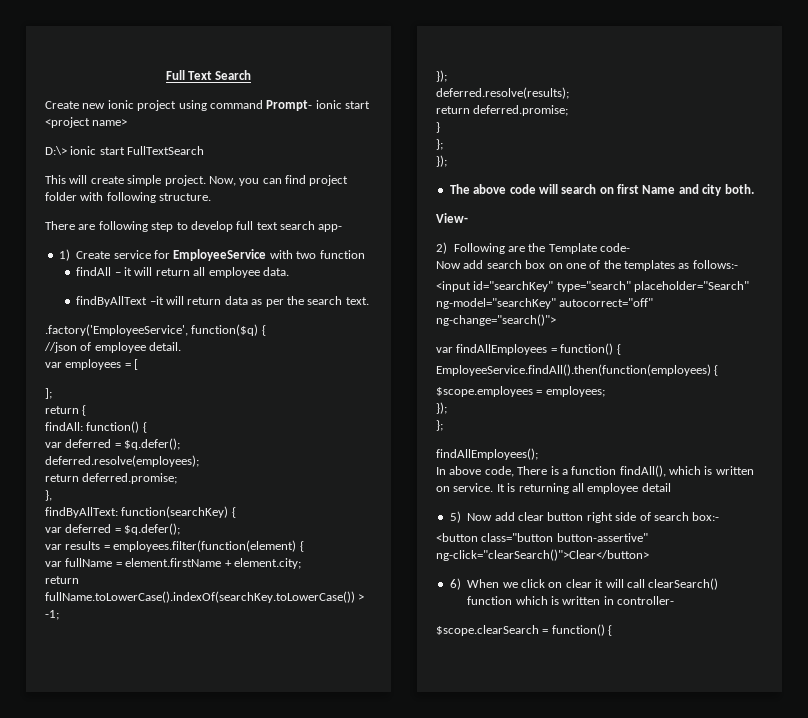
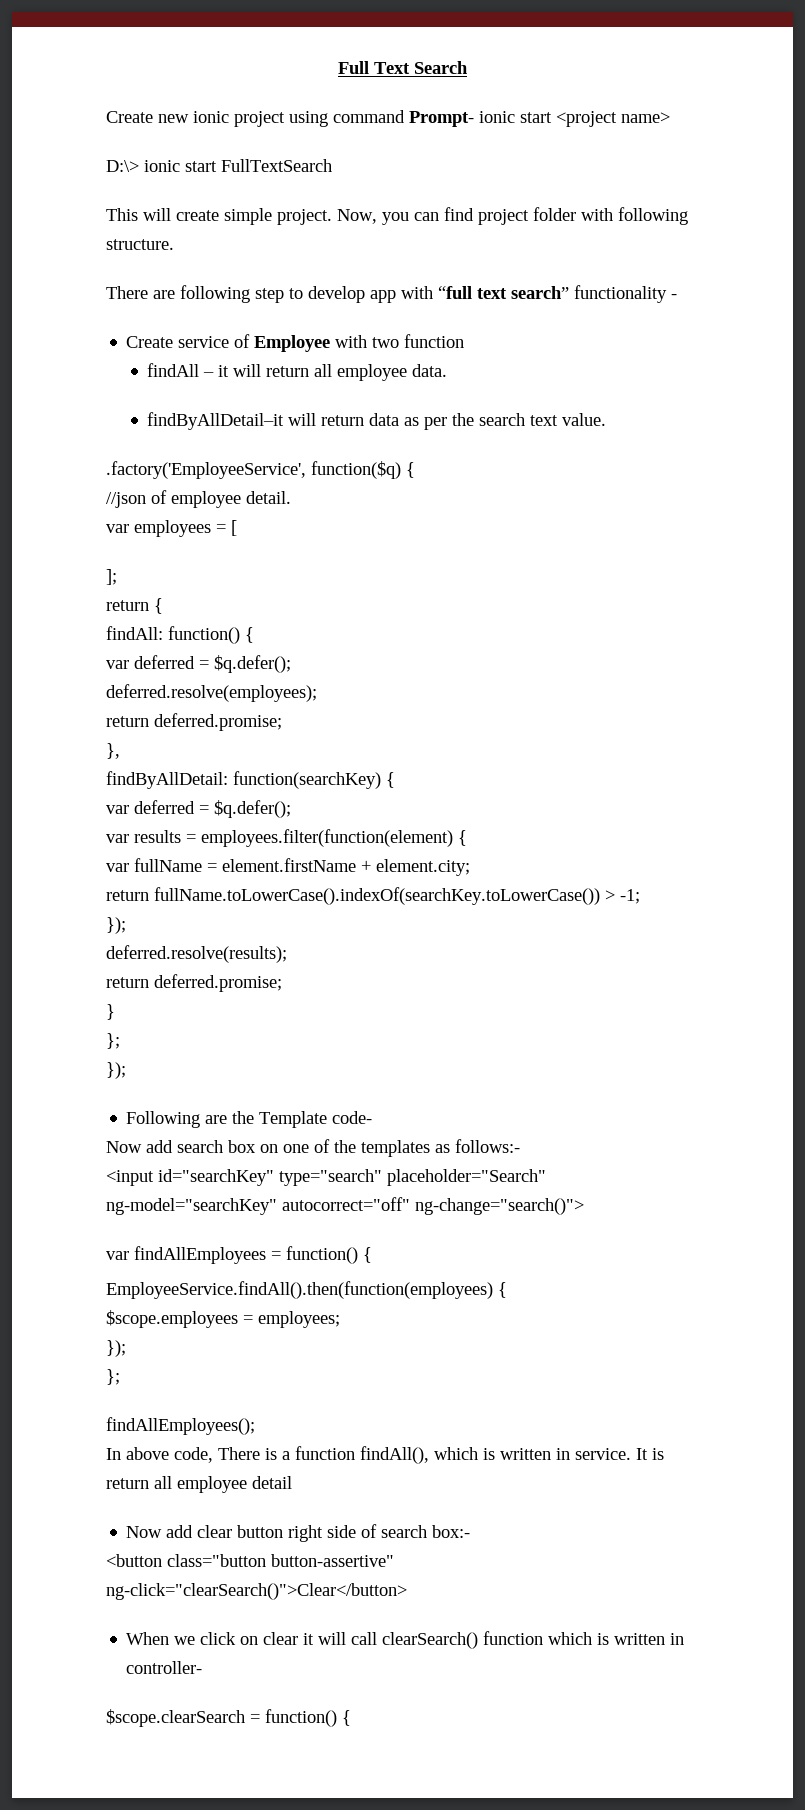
[236,221,343,232] [58,249,267,261] full text search app- // 1) Create service for EmployeeService -> [370,285,677,303] [126,334,331,352] app with “full text search” functionality - // Create service of Employee
[76,296,164,307] findByAllText –it -> [147,412,285,430] findByAllDetail–it
[345,297,369,305] text. -> [530,413,607,426] text value.
[45,507,118,518] findByAllText: -> [106,771,228,789] findByAllDetail:
[449,184,754,196] [436,213,468,223] [436,242,447,254] The above code will search on first Name and city both. // View- // 2) -> (126, 1070) none
[436,486,450,492] on -> [556,1448,570,1460] in
[518,483,569,494] returning -> [106,1478,149,1489] return
[449,511,461,523] 5) -> (292, 1482) none
[449,578,461,590] 6) -> (407, 1591) none

